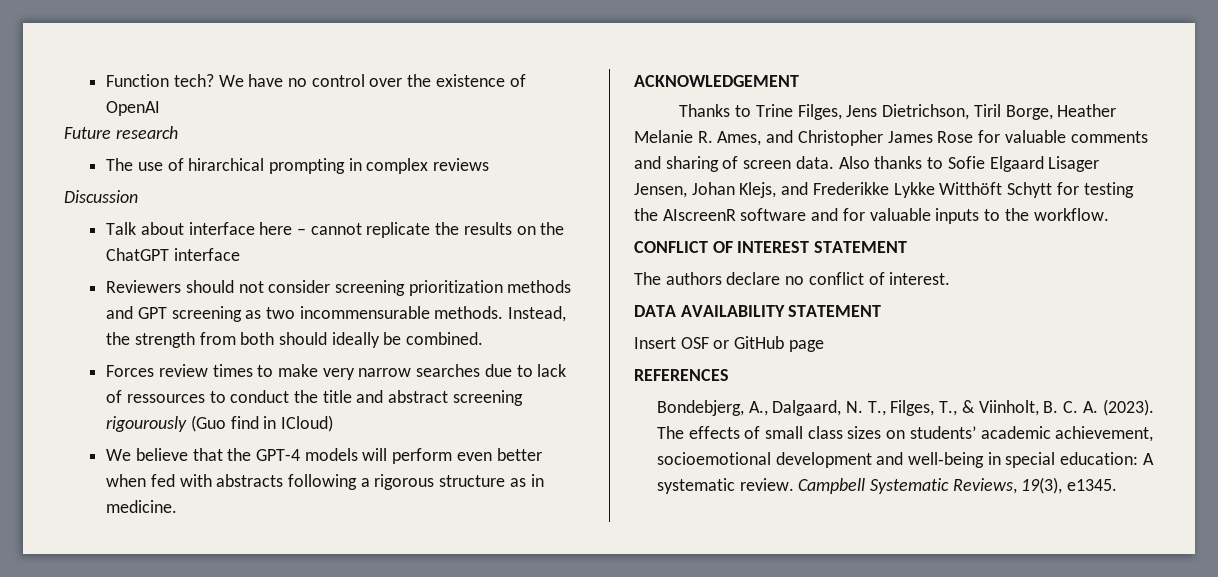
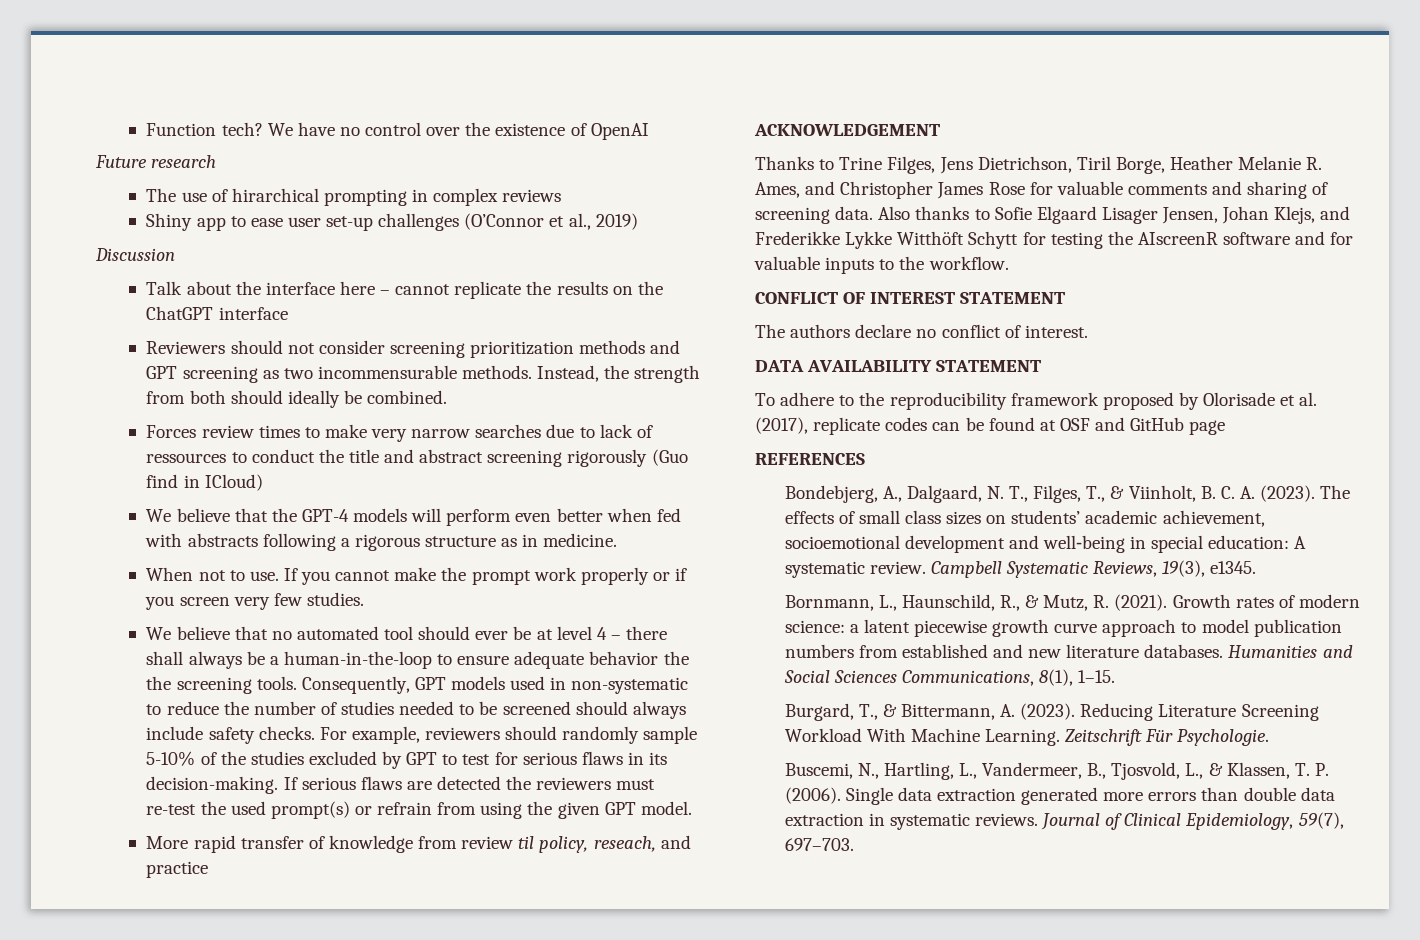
(490, 164) none -> [146,213,638,231] // Shiny app to ease user set-up challenges (O’Connor et al., 2019)
(184, 228) none -> [235,281,261,295] the
[106,416,188,432] rigourously -> [567,449,648,467] rigorously
(178, 506) none -> [146,567,688,585] [145,592,364,610] [146,626,668,640] [146,651,689,669] [146,676,689,694] [146,701,686,719] [146,726,698,744] [146,751,668,769] [146,776,656,794] [146,801,692,819] [146,835,691,853] [146,861,209,878] // When not to use. If you cannot make the prompt work properly or if you screen very few studies. // We believe that no automated tool should ever be at level 4 – there shall always be a human-in-the-loop to ensure adequate behavior the the screening tools. Consequently, GPT models used in non-systematic to reduce the number of studies needed to be screened should always include safety checks. For example, reviewers should randomly sample 5-10% of the studies excluded by GPT to test for serious flaws in its decision-making. If serious flaws are detected the reviewers must re-test the used prompt(s) or refrain from using the given GPT model. // More rapid transfer of knowledge from review til policy, reseach, and practice
[743,160,792,169] screen -> [755,207,830,224] screening
[634,337,730,349] Insert OSF or -> [755,392,1318,410] [755,417,1126,435] To adhere to the reproducibility framework proposed by Olorisade et al. (2017), replicate codes can be found at OSF and
(1118, 485) none -> [784,594,1360,611] [784,619,1342,637] [784,644,1353,658] [783,669,1116,686] [784,703,1319,721] [784,728,1270,746] [784,762,1329,780] [784,787,1335,805] [784,812,1344,830] [784,838,854,851] // Bornmann, L., Haunschild, R., & Mutz, R. (2021). Growth rates of modern science: a latent piecewise growth curve approach to model publication numbers from established and new literature databases. Humanities and Social Sciences Communications, 8(1), 1–15. // Burgard, T., & Bittermann, A. (2023). Reducing Literature Screening Workload With Machine Learning. Zeitschrift Für Psychologie. // Buscemi, N., Hartling, L., Vandermeer, B., Tjosvold, L., & Klassen, T. P. (2006). Single data extraction generated more errors than double data extraction in systematic reviews. Journal of Clinical Epidemiology, 59(7), 697–703.

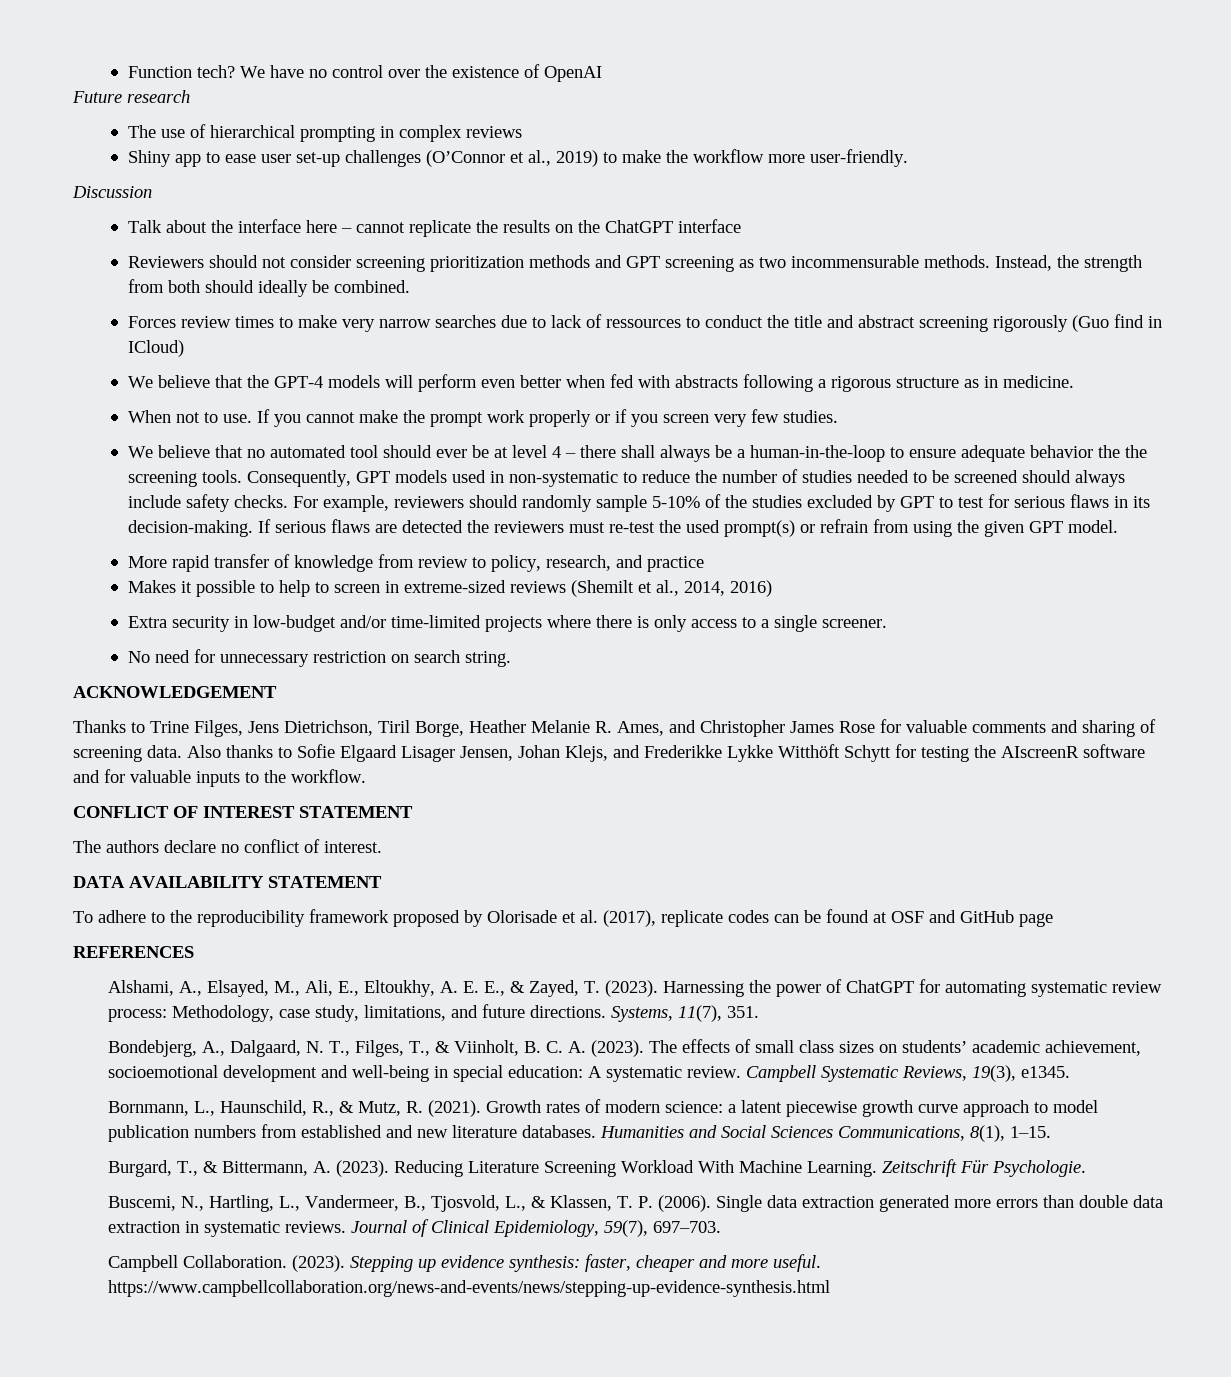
[231,188,319,202] hirarchical -> [210,125,296,138] hierarchical
(638, 221) none -> [603,149,909,167] to make the workflow more user-friendly.
[518,836,656,853] til policy, reseach, -> [472,555,612,572] to policy, research,
(209, 869) none -> [128,580,773,597] [128,615,888,632] [128,649,512,667] // Makes it possible to help to screen in extreme-sized reviews (Shemilt et al., 2014, 2016) // Extra security in low-budget and/or time-limited projects where there is only access to a single screener. // No need for unnecessary restriction on search string.
(865, 459) none -> [107,979,1162,997] [107,1004,759,1022] // Alshami, A., Elsayed, M., Ali, E., Eltoukhy, A. E. E., & Zayed, T. (2023). Harnessing the power of ChatGPT for automating systematic review process: Methodology, case study, limitations, and future directions. Systems, 11(7), 351.
(854, 844) none -> [107,1254,821,1272] [107,1280,830,1297] // Campbell Collaboration. (2023). Stepping up evidence synthesis: faster, cheaper and more useful. https://www.campbellcollaboration.org/news-and-events/news/stepping-up-evidence-synthesis.html

